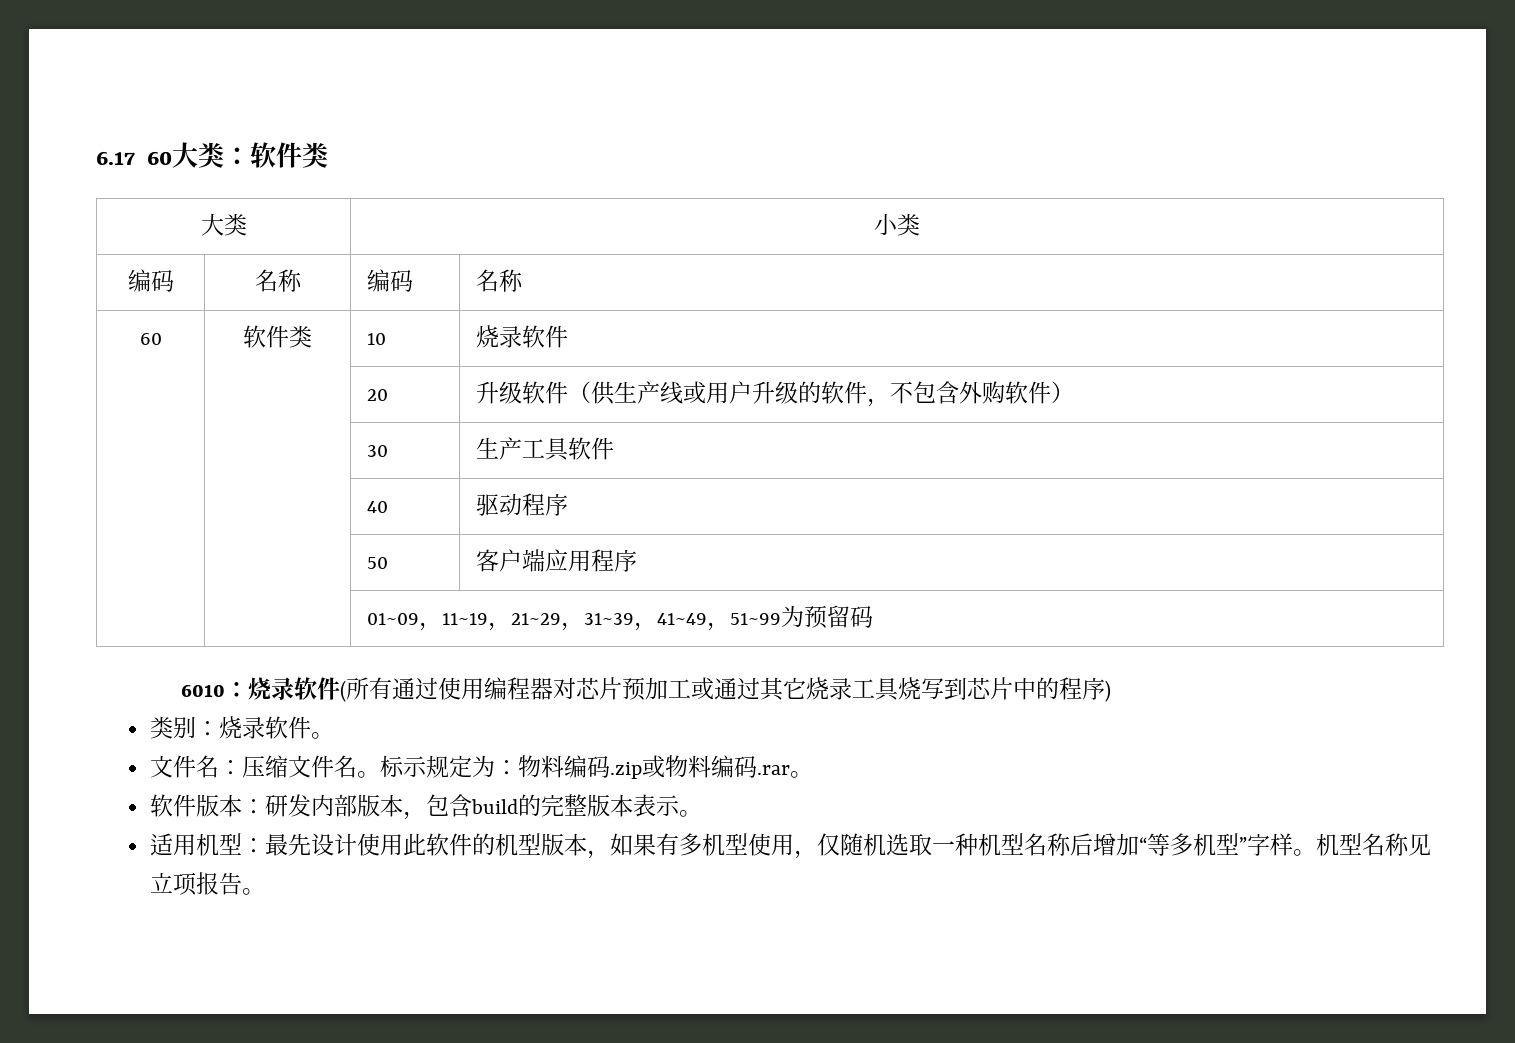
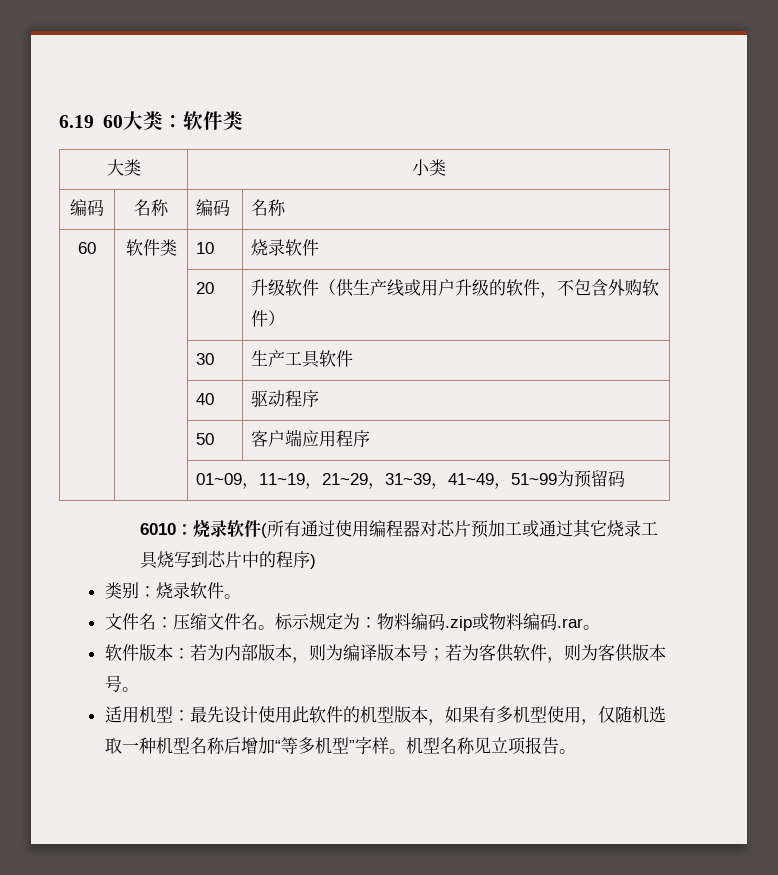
[96,151,135,165] 6.17 -> [59,115,94,128] 6.19
[264,794,311,817] 研发 -> [189,644,224,661] 若为
[425,794,680,817] 包含build的完整版本表示 -> [308,644,666,663] [104,675,122,692] 则为编译版本号；若为客供软件，则为客供版本号

